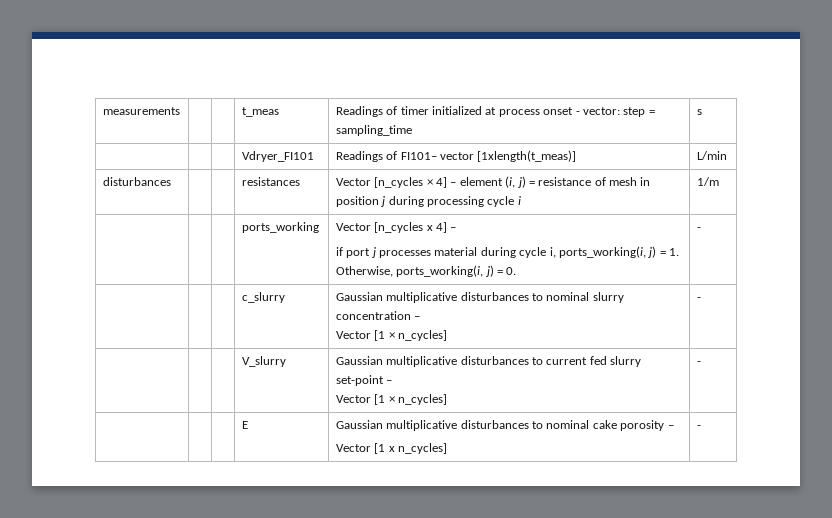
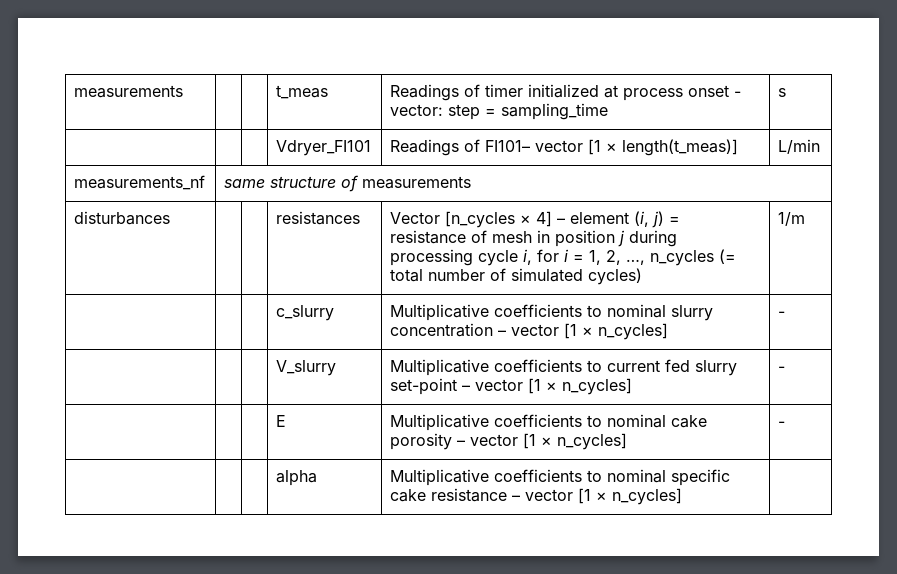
[477,150,577,162] [696,151,727,160] [1xlength(t_meas)] | L/min -> [588,139,739,156] [778,139,821,154] [74,175,206,190] [224,175,472,192] [1 × length(t_meas)] | L/min // measurements_nf | same structure of measurements
(515, 201) none -> [523,249,560,265] i, for
[696,177,719,186] [241,222,319,233] [335,222,457,233] [335,246,680,258] [335,265,517,277] [696,227,701,231] [241,292,285,303] [335,292,529,303] | 1/m // | | | ports_working | Vector [n_cycles x 4] – // if port j processes material during cycle i, ports_working(i, j) = 1. Otherwise, ports_working(i, j) = 0. | - // | | | c_slurry | Gaussian multiplicative disturbances -> [573,249,737,266] [390,268,643,285] [778,212,806,226] [276,305,335,321] [390,304,583,321] = 1, 2, …, n_cycles (= total number of simulated cycles) | 1/m // | | | c_slurry | Multiplicative coefficients
[335,331,371,339] // Vector -> [511,324,560,336] vector
[335,356,529,367] Gaussian multiplicative disturbances -> [390,359,583,376] Multiplicative coefficients
[335,395,371,403] // Vector -> [475,379,524,391] vector
[335,420,529,431] Gaussian multiplicative disturbances -> [390,414,583,431] Multiplicative coefficients
[335,443,448,454] [696,425,701,429] // Vector [1 x n_cycles] | - -> [470,433,628,450] [778,421,786,427] [276,470,318,486] [390,469,731,486] [390,488,683,505] vector [1 × n_cycles] | - // | | | alpha | Multiplicative coefficients to nominal specific cake resistance – vector [1 × n_cycles] |

